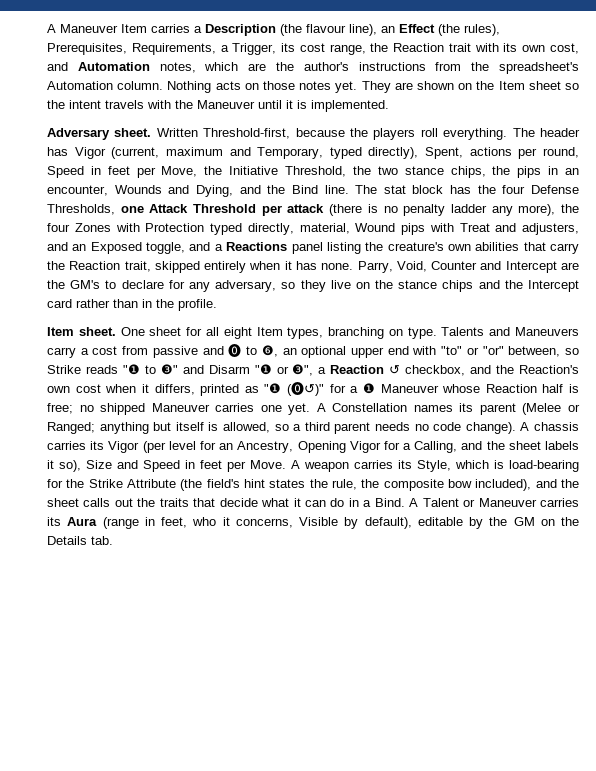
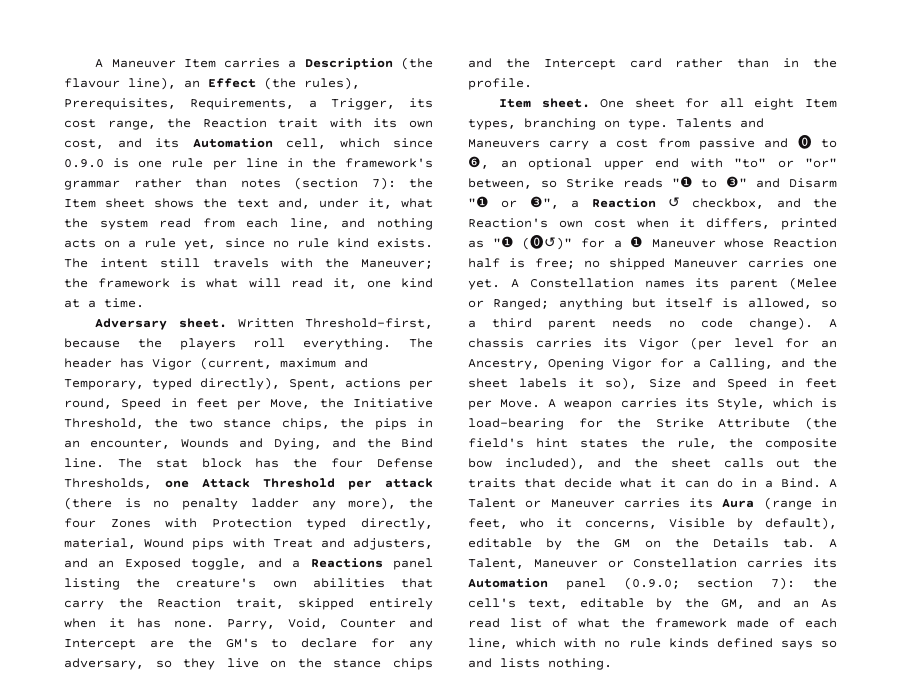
[77,62,579,74] [47,81,579,93] [47,100,389,112] Automation notes, which are the author's instructions from the spreadsheet's Automation column. Nothing acts on those notes yet. They are shown on the Item sheet so the intent travels with the Maneuver until it is implemented. -> [155,138,433,149] [64,158,433,170] [64,177,433,190] [64,198,433,209] [64,218,433,230] [64,238,433,250] [64,258,433,269] [64,278,433,289] [64,298,144,308] its Automation cell, which since 0.9.0 is one rule per line in the framework's grammar rather than notes (section 7): the Item sheet shows the text and, under it, what the system read from each line, and nothing acts on a rule yet, since no rule kind exists. The intent still travels with the Maneuver; the framework is what will read it, one kind at a time.
(113, 540) none -> [829,539,837,548] [468,558,837,569] [468,577,837,590] [468,598,837,610] [468,618,837,628] [468,638,837,650] [468,658,612,670] A Talent, Maneuver or Constellation carries its Automation panel (0.9.0; section 7): the cell's text, editable by the GM, and an As read list of what the framework made of each line, which with no rule kinds defined says so and lists nothing.

